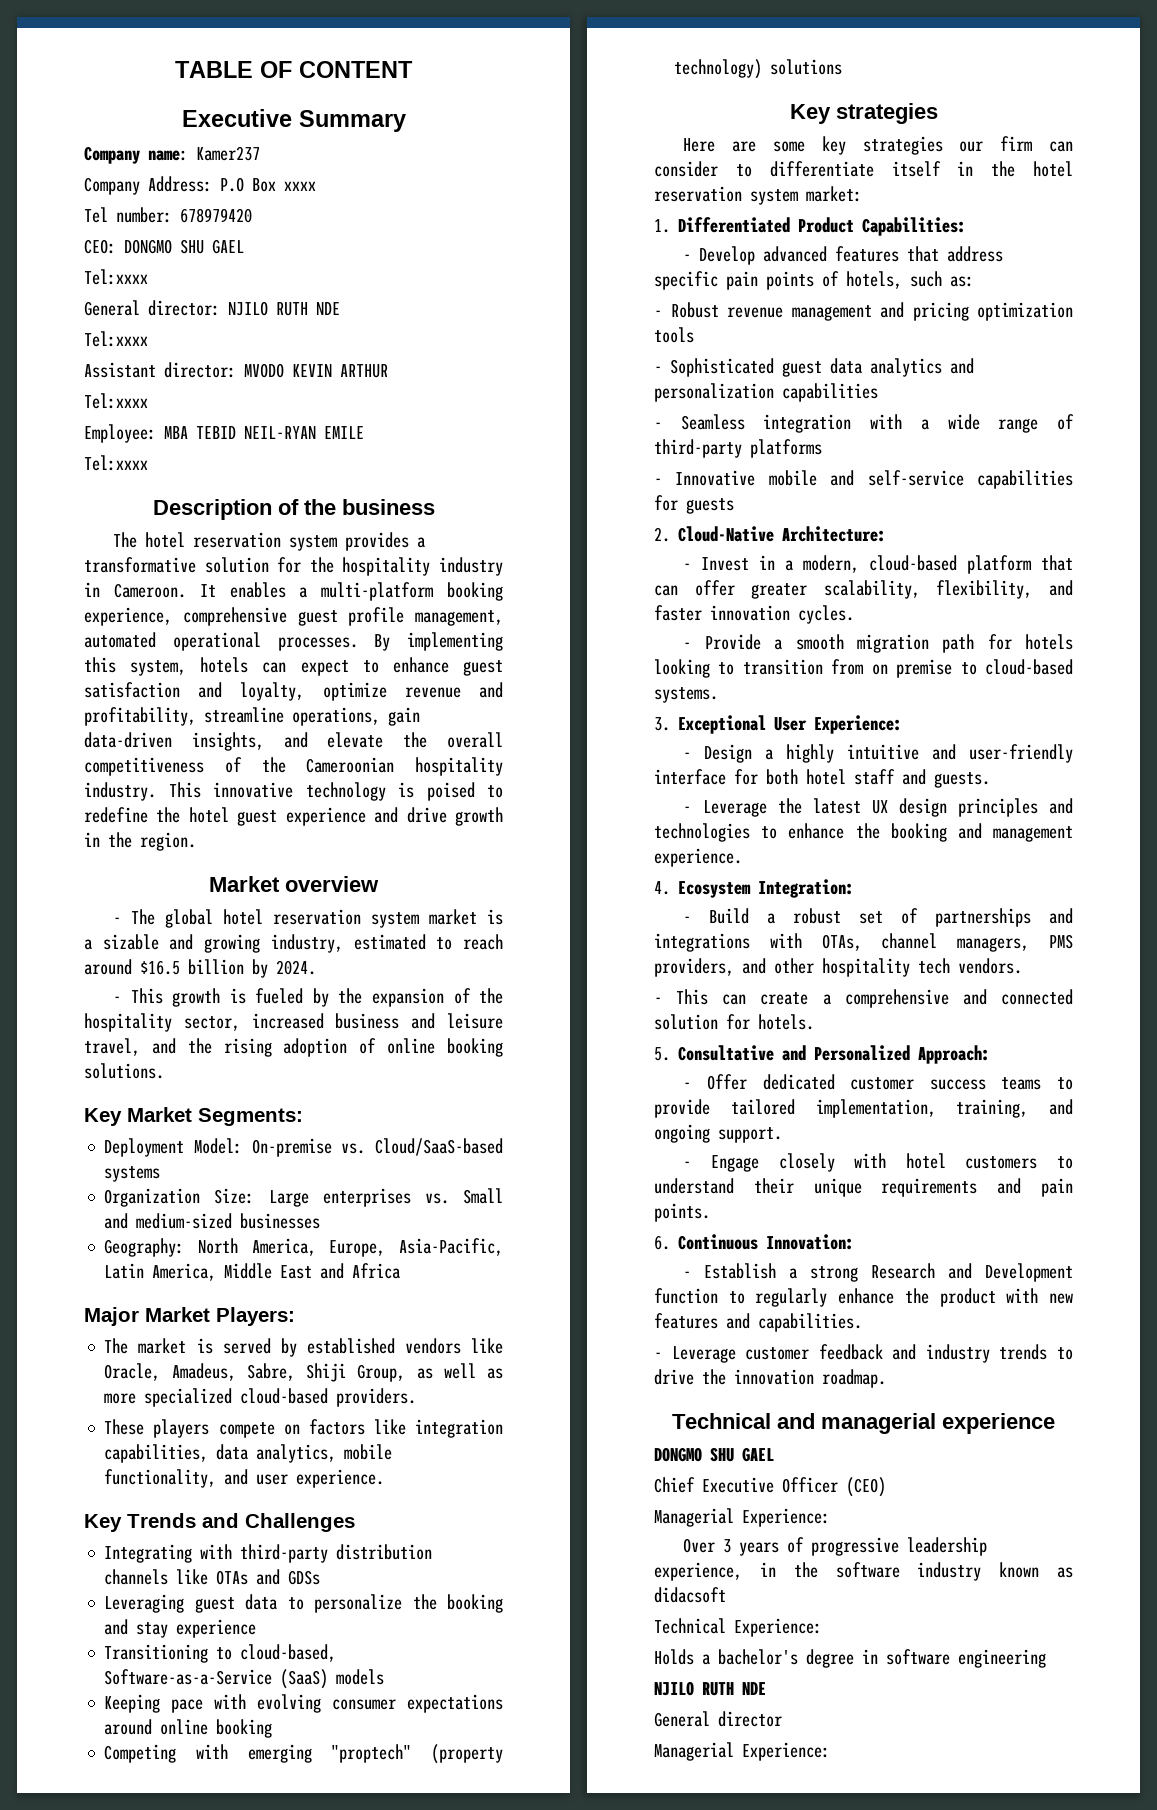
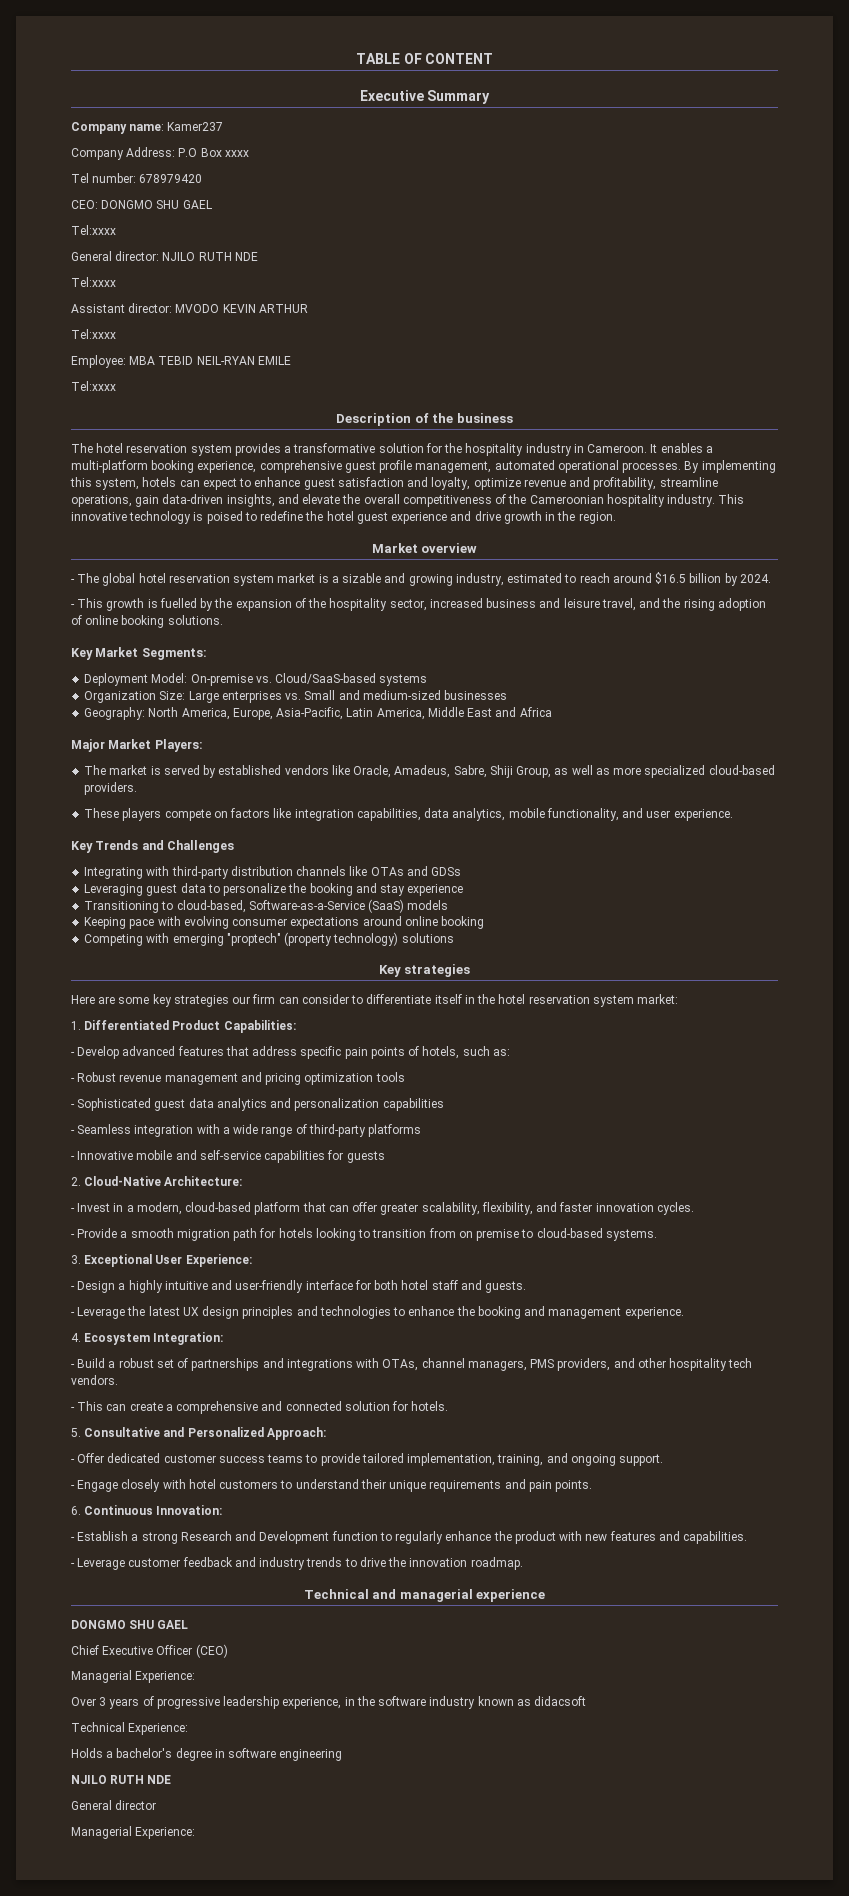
[255,988,304,1004] fueled -> [159,598,197,608] fuelled

